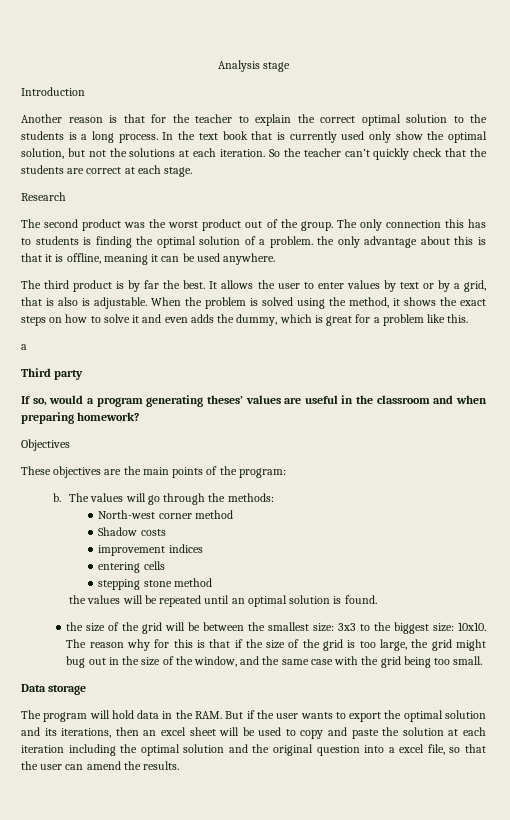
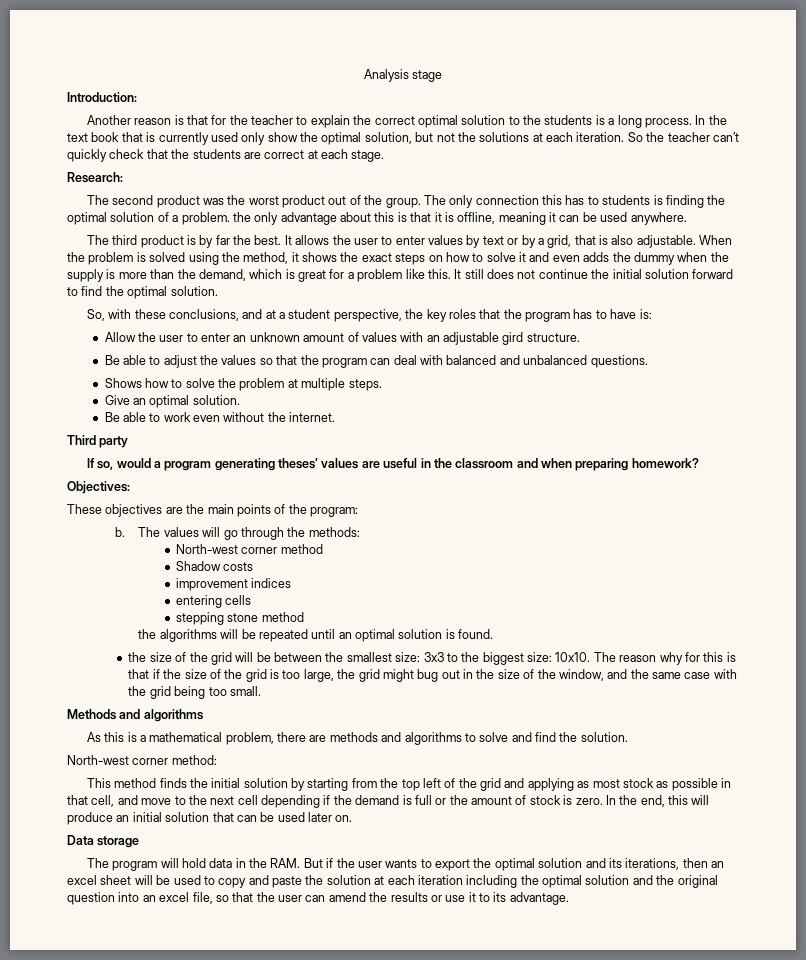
[21,87,85,96] Introduction -> [67,92,137,102] Introduction:
[21,192,66,201] Research -> [67,172,123,183] Research:
[82,298,90,306] is -> (634, 240) none
[236,314,278,326] dummy, -> [633,252,729,265] [67,269,246,282] dummy when the supply is more than the demand,
[21,344,27,350] // a -> [454,269,734,279] [67,286,218,299] [86,309,652,322] [104,332,580,345] [104,355,648,368] [104,378,382,391] [104,395,240,408] [104,412,336,422] It still does not continue the initial solution forward to find the optimal solution. // So, with these conclusions, and at a student perspective, the key roles that the program has to have is: // Allow the user to enter an unknown amount of values with an adjustable gird structure. // Be able to adjust the values so that the program can deal with balanced and unbalanced questions. // Shows how to solve the problem at multiple steps. // Give an optimal solution. // Be able to work even without the internet.
[21,439,70,451] Objectives -> [67,481,130,494] Objectives:
[87,595,121,604] values -> [159,629,217,642] algorithms
(483, 660) none -> [67,709,203,722] [86,732,628,745] [67,755,217,765] [86,778,732,791] [67,795,710,808] [67,812,353,825] // Methods and algorithms // As this is a mathematical problem, there are methods and algorithms to solve and find the solution. // North-west corner method: // This method finds the initial solution by starting from the top left of the grid and applying as most stock as possible in that cell, and move to the next cell depending if the demand is full or the amount of stock is zero. In the end, this will produce an initial solution that can be used later on.
[388,747,395,753] a -> [142,895,156,902] an
[143,761,180,770] results. -> [390,892,569,905] results or use it to its advantage.

